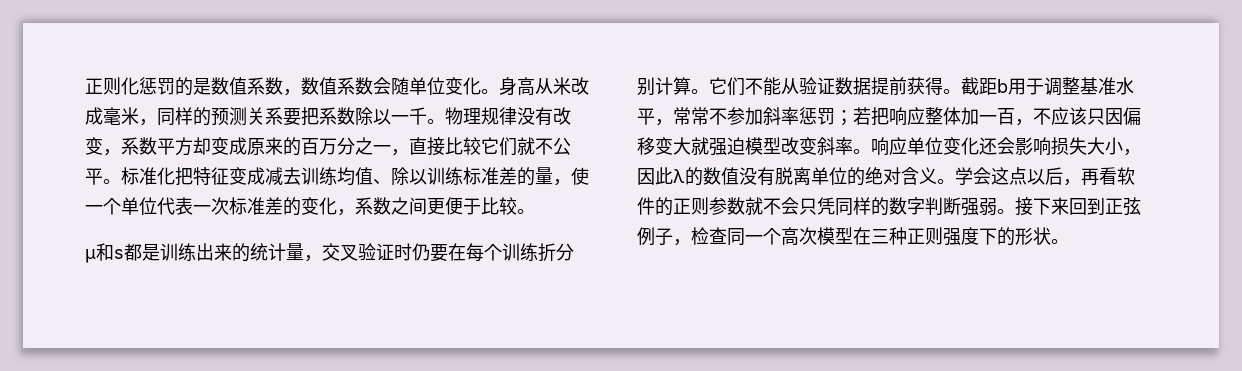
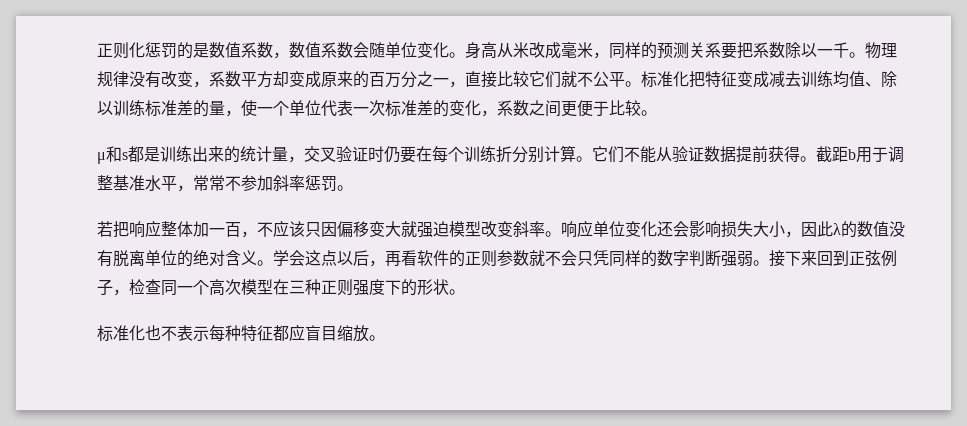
[835,110,853,126] ； -> [337,185,353,191] 。 //
(1069, 241) none -> [97,324,385,342] // 标准化也不表示每种特征都应盲目缩放。

